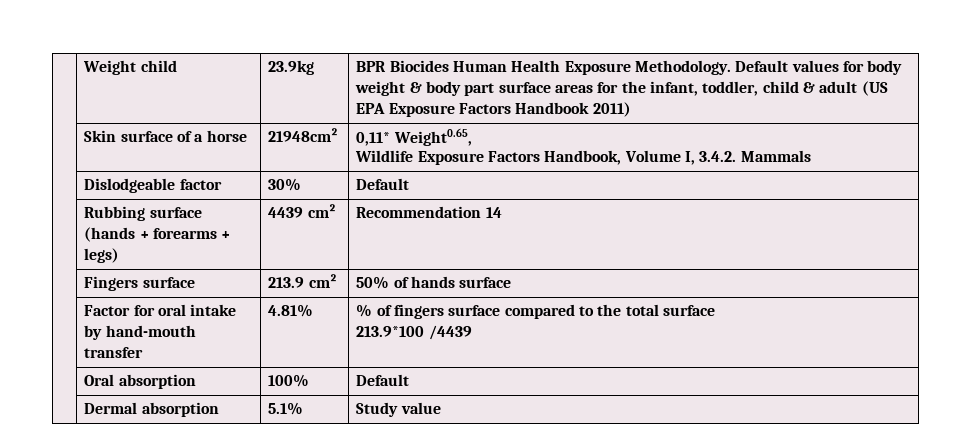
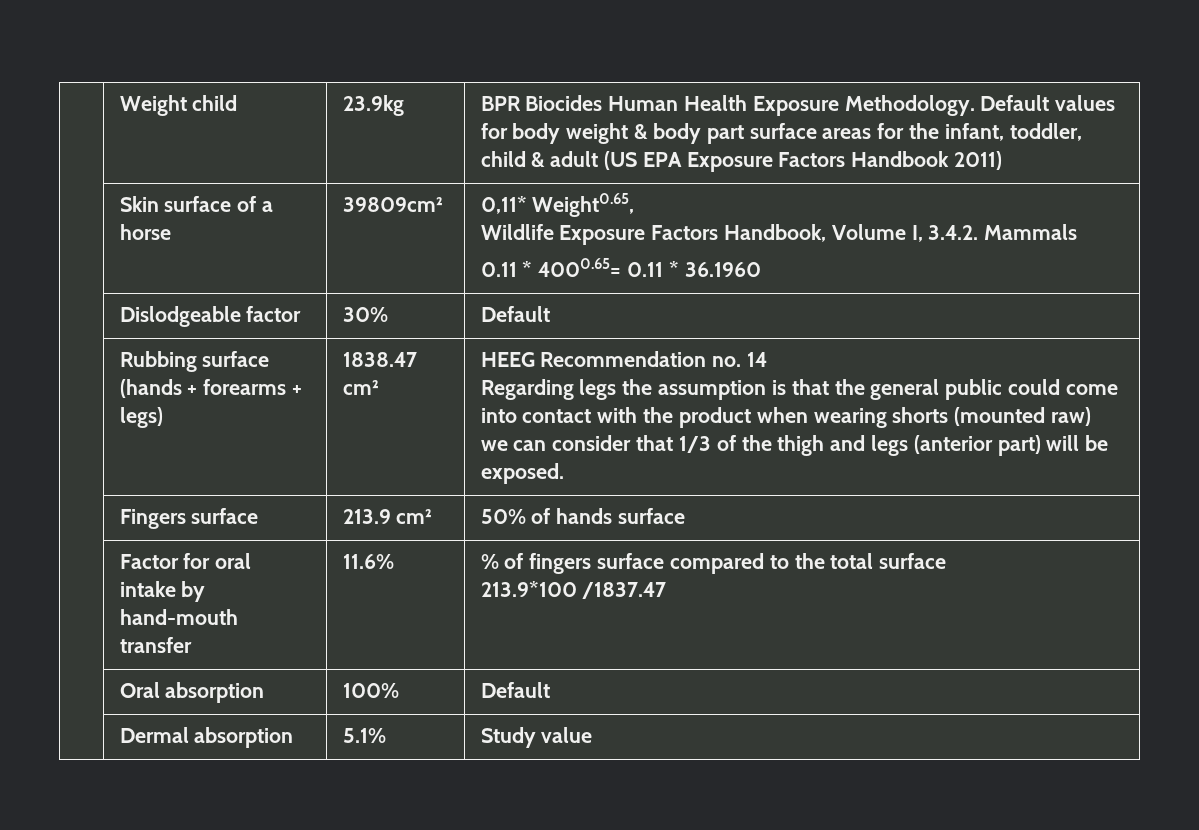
[268,128,339,142] 21948cm² -> [342,197,443,212] 39809cm²
(811, 156) none -> [480,258,761,277] // 0.11 * 4000.65= 0.11 * 36.1960
[268,204,336,218] [356,206,502,218] 4439 cm² | Recommendation 14 -> [342,352,417,367] [342,380,379,395] [480,351,768,367] [480,379,1118,400] [480,407,1091,428] [480,435,1109,456] [480,463,564,484] 1838.47 cm² | HEEG Recommendation no. 14 // Regarding legs the assumption is that the general public could come into contact with the product when wearing shorts (mounted raw) we can consider that 1/3 of the thigh and legs (anterior part) will be exposed.
[268,304,314,317] 4.81% -> [342,554,394,569] 11.6%
[428,325,472,340] /4439 -> [582,582,667,599] /1837.47

